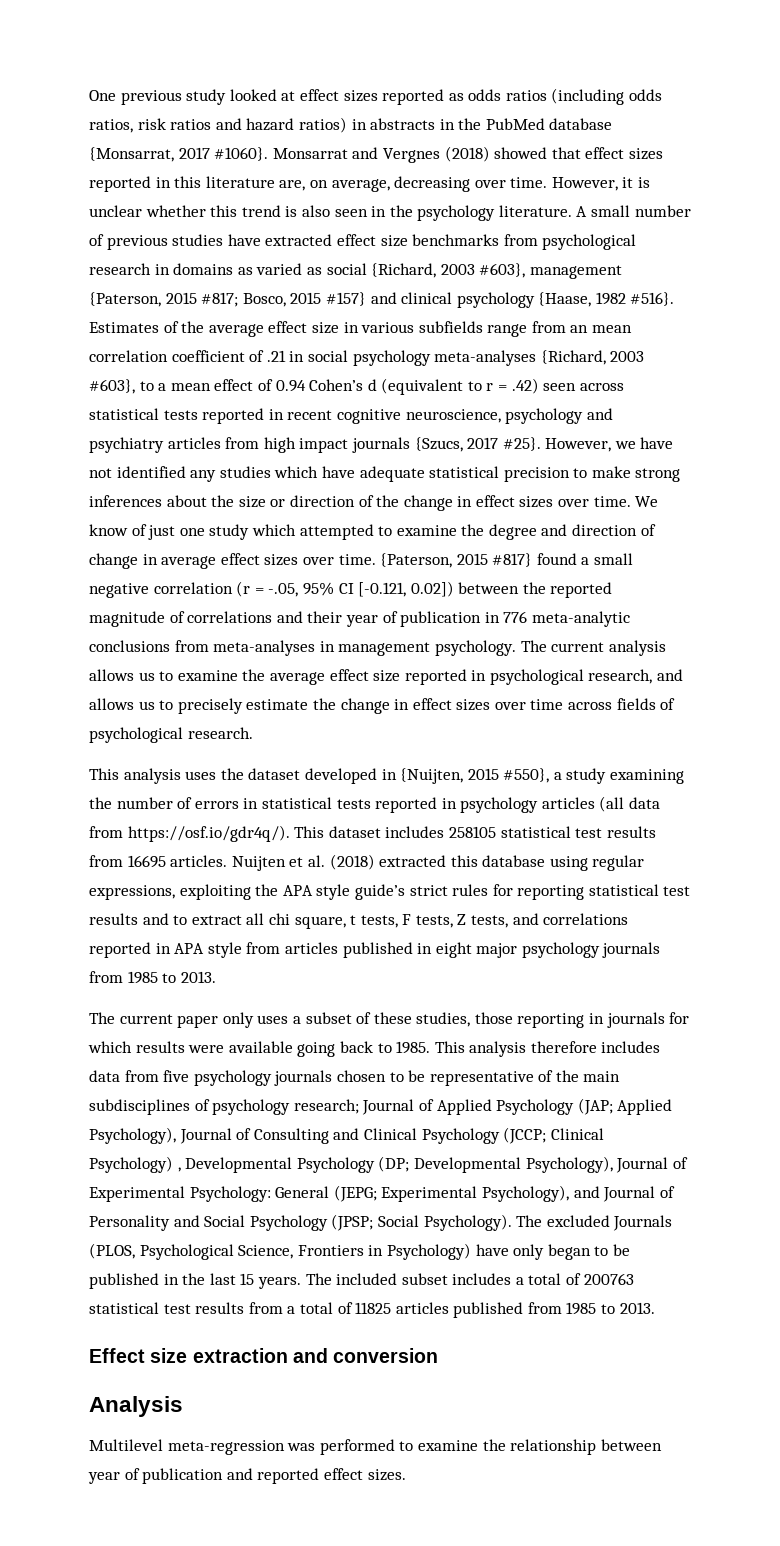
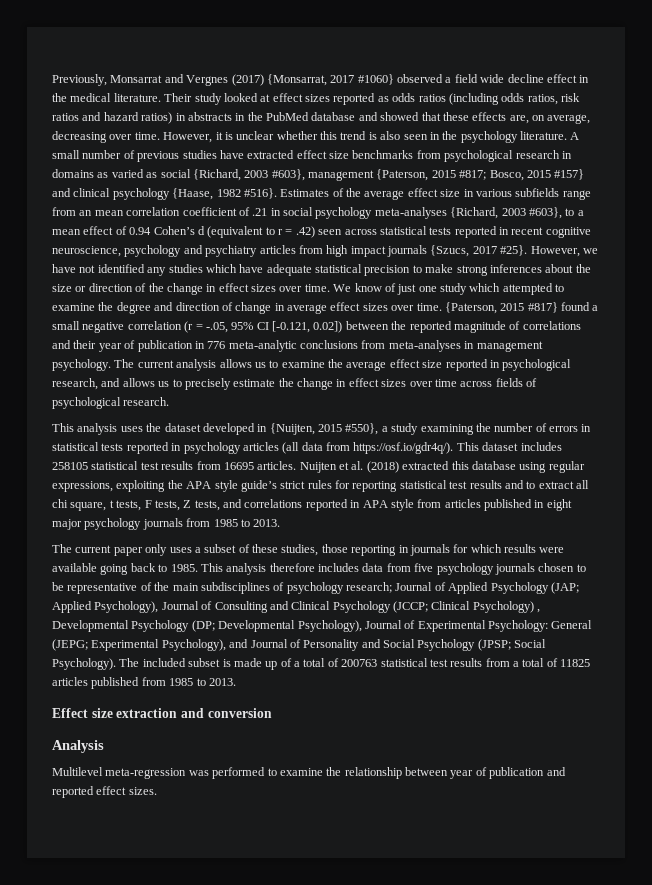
[89,90,182,105] One previous -> [52,74,590,86] [52,93,193,102] Previously, Monsarrat and Vergnes (2017) {Monsarrat, 2017 #1060} observed a field wide decline effect in the medical literature. Their
[89,146,663,163] [89,176,275,192] {Monsarrat, 2017 #1060}. Monsarrat and Vergnes (2018) showed that effect sizes reported in this literature -> [358,112,507,121] and showed that these effects
[546,1215,673,1231] [89,1243,630,1260] [89,1273,512,1289] excluded Journals (PLOS, Psychological Science, Frontiers in Psychology) have only began to be published in the last 15 years. The included subset includes -> [142,658,292,670] included subset is made up of

